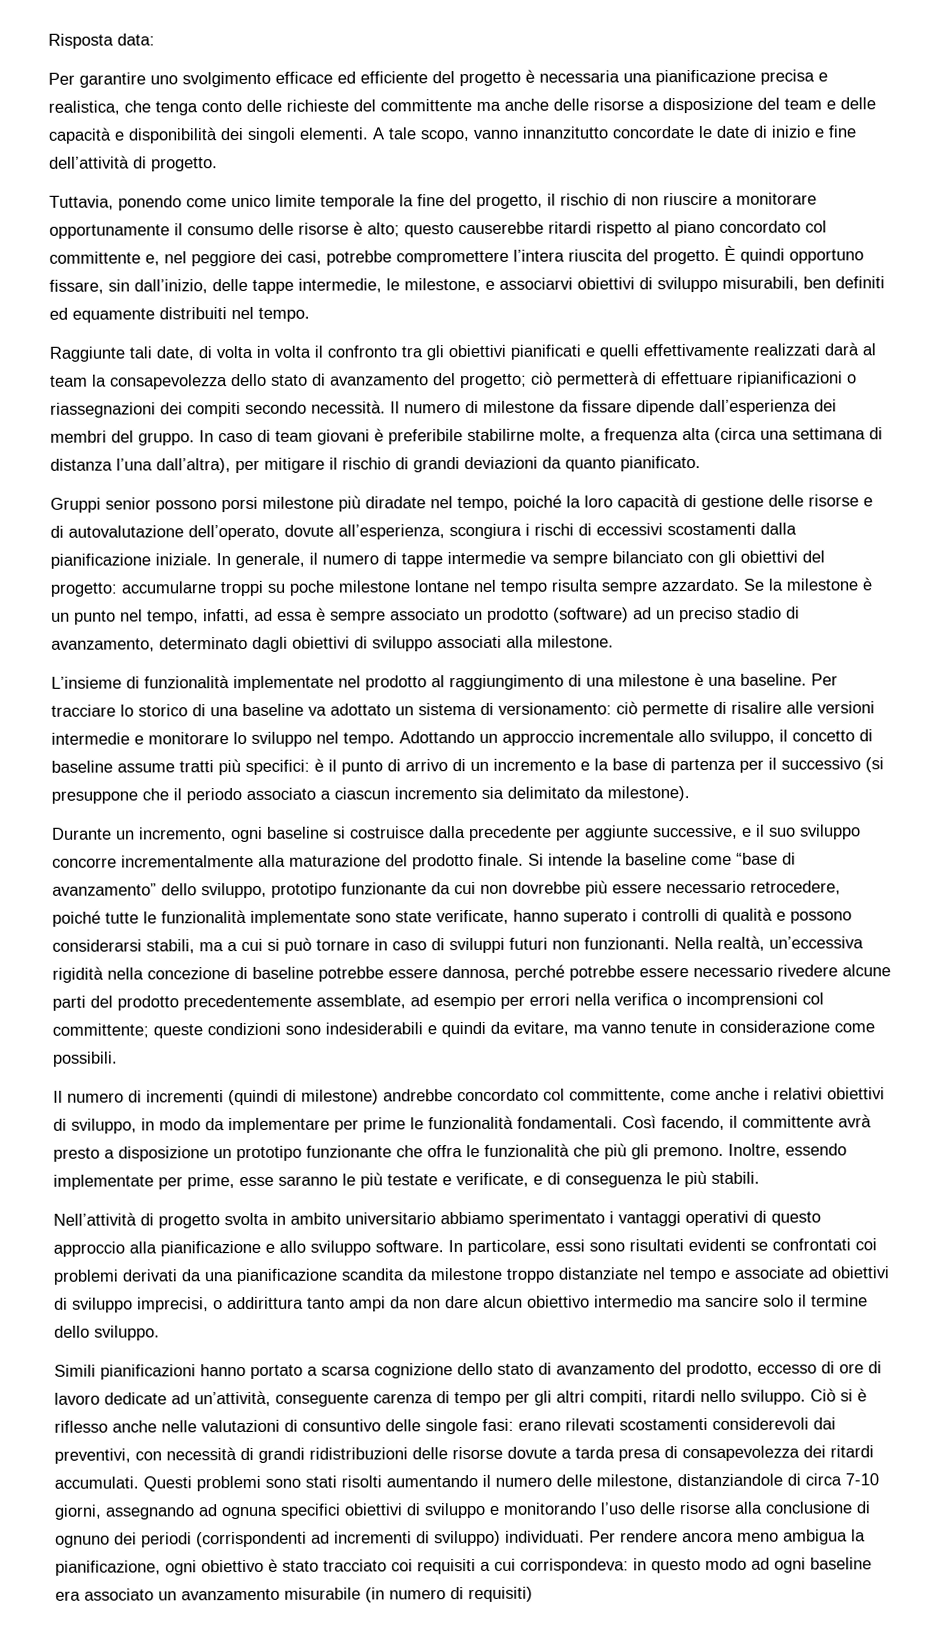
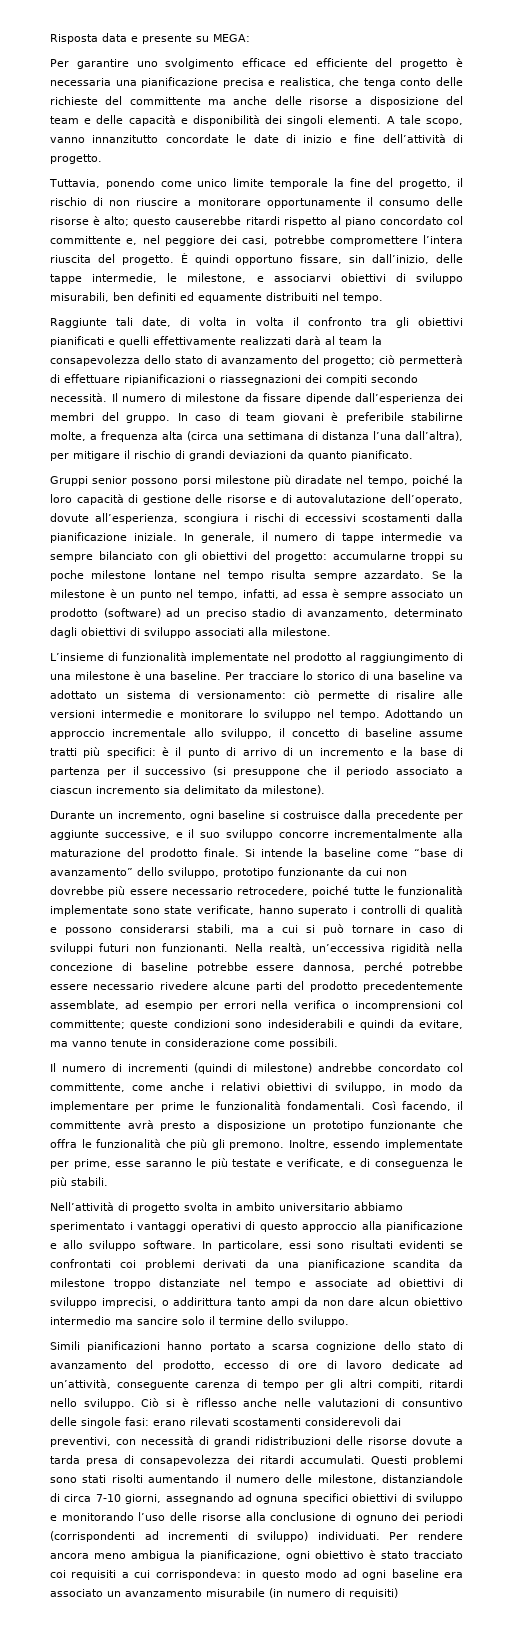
[117,33,155,46] data: -> [102,33,250,44] data e presente su MEGA:

